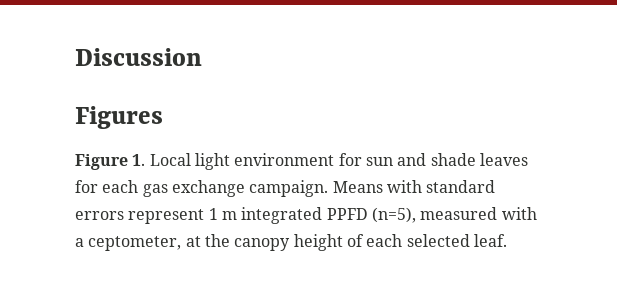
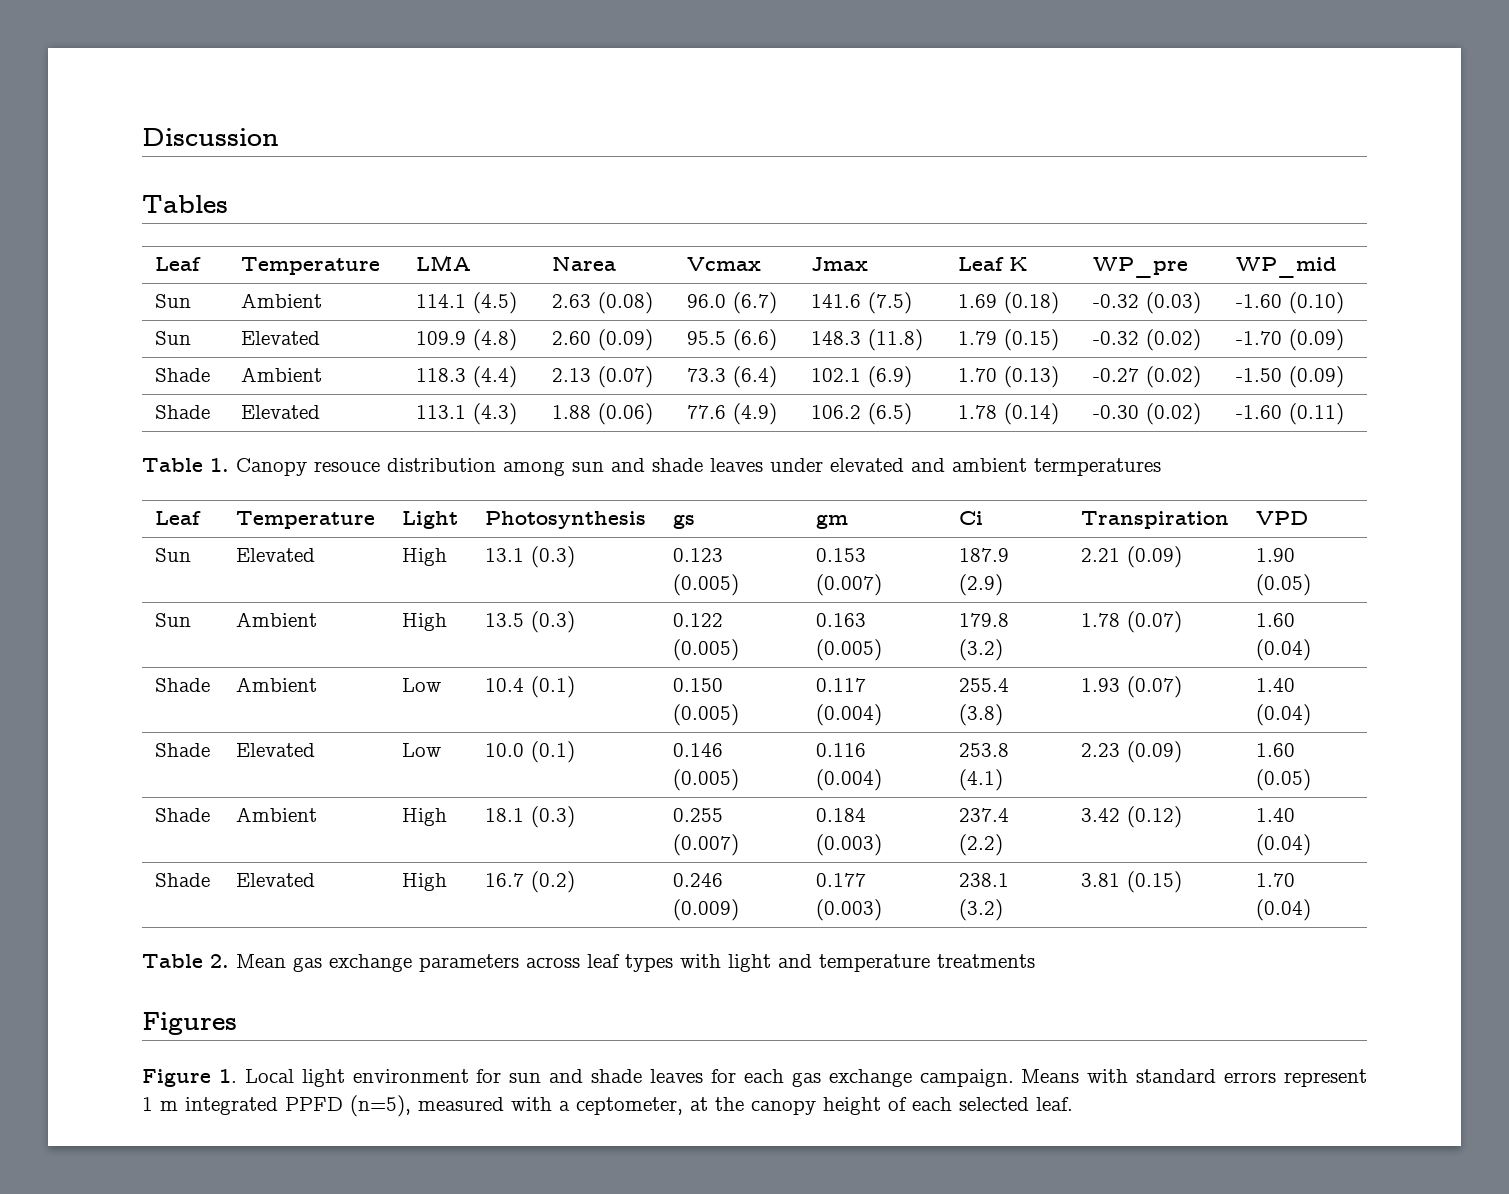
(202, 57) none -> [142,195,228,213] [154,257,201,271] [240,257,380,275] [415,255,471,271] [551,256,616,271] [686,257,761,271] [810,257,868,271] [957,257,1027,271] [1092,257,1188,278] [1235,257,1337,278] [154,294,191,308] [240,293,322,308] [415,292,517,314] [551,292,653,314] [686,292,777,314] [810,292,912,314] [957,292,1059,314] [1092,292,1201,314] [1235,292,1344,314] [154,331,191,345] [240,331,320,345] [415,329,517,351] [551,329,653,351] [686,329,777,351] [810,329,923,351] [957,329,1059,351] [1092,329,1201,351] [1235,329,1344,351] [154,368,210,382] [240,367,322,382] [415,366,517,388] [551,366,653,388] [686,366,777,388] [810,366,912,388] [957,366,1059,388] [1092,366,1201,388] [1235,366,1344,388] [154,405,210,419] [240,405,320,419] [415,403,517,425] [551,403,653,425] [686,403,777,425] [810,403,912,425] [957,403,1059,425] [1092,403,1201,425] [1235,403,1344,425] [142,458,1161,476] [154,511,201,525] [235,511,375,529] [401,511,458,529] [484,511,646,529] [672,514,695,529] [815,514,848,529] [958,511,983,525] [1080,511,1229,529] [1255,511,1308,525] [154,548,191,562] [235,548,315,562] [401,548,447,566] [484,546,575,568] [672,548,723,562] [672,574,739,596] [815,548,866,562] [815,574,882,596] [958,548,1009,562] [958,574,1003,596] [1080,546,1182,568] [1255,548,1295,562] [1255,574,1311,596] [154,613,191,627] [235,612,317,627] [401,613,447,631] [484,611,575,633] [672,613,723,627] [672,639,739,661] [815,613,866,627] [815,639,882,661] [958,613,1009,627] [958,639,1003,661] [1080,611,1182,633] [1255,613,1295,627] [1255,639,1311,661] [154,678,210,692] [235,677,317,692] [401,678,441,692] [484,676,575,698] [672,678,723,692] [672,704,739,726] [815,678,866,692] [815,704,882,726] [958,678,1009,692] [958,704,1003,726] [1080,676,1182,698] [1255,678,1295,692] [1255,704,1311,726] [154,743,210,757] [235,743,315,757] [401,743,441,757] [484,741,575,763] [672,743,723,757] [672,769,739,791] [815,743,866,757] [815,769,882,791] [958,743,1009,757] [958,769,1003,791] [1080,741,1182,763] [1255,743,1295,757] [1255,769,1311,791] [154,808,210,822] [235,807,317,822] [401,808,447,826] [484,806,575,828] [672,808,723,822] [672,834,739,856] [815,808,866,822] [815,834,882,856] [958,808,1009,822] [958,834,1003,856] [1080,806,1182,828] [1255,808,1295,822] [1255,834,1311,856] [154,873,210,887] [235,873,315,887] [401,873,447,891] [484,871,575,893] [672,873,723,887] [672,899,739,921] [815,873,866,887] [815,899,882,921] [958,873,1009,887] [958,899,1003,921] [1080,871,1182,893] [1255,873,1295,887] [1255,899,1311,921] [142,954,1035,972] // Tables // Leaf | Temperature | LMA | Narea | Vcmax | Jmax | Leaf K | WP_pre | WP_mid // Sun | Ambient | 114.1 (4.5) | 2.63 (0.08) | 96.0 (6.7) | 141.6 (7.5) | 1.69 (0.18) | -0.32 (0.03) | -1.60 (0.10) // Sun | Elevated | 109.9 (4.8) | 2.60 (0.09) | 95.5 (6.6) | 148.3 (11.8) | 1.79 (0.15) | -0.32 (0.02) | -1.70 (0.09) // Shade | Ambient | 118.3 (4.4) | 2.13 (0.07) | 73.3 (6.4) | 102.1 (6.9) | 1.70 (0.13) | -0.27 (0.02) | -1.50 (0.09) // Shade | Elevated | 113.1 (4.3) | 1.88 (0.06) | 77.6 (4.9) | 106.2 (6.5) | 1.78 (0.14) | -0.30 (0.02) | -1.60 (0.11) // Table 1. Canopy resouce distribution among sun and shade leaves under elevated and ambient termperatures // Leaf | Temperature | Light | Photosynthesis | gs | gm | Ci | Transpiration | VPD // Sun | Elevated | High | 13.1 (0.3) | 0.123 (0.005) | 0.153 (0.007) | 187.9 (2.9) | 2.21 (0.09) | 1.90 (0.05) // Sun | Ambient | High | 13.5 (0.3) | 0.122 (0.005) | 0.163 (0.005) | 179.8 (3.2) | 1.78 (0.07) | 1.60 (0.04) // Shade | Ambient | Low | 10.4 (0.1) | 0.150 (0.005) | 0.117 (0.004) | 255.4 (3.8) | 1.93 (0.07) | 1.40 (0.04) // Shade | Elevated | Low | 10.0 (0.1) | 0.146 (0.005) | 0.116 (0.004) | 253.8 (4.1) | 2.23 (0.09) | 1.60 (0.05) // Shade | Ambient | High | 18.1 (0.3) | 0.255 (0.007) | 0.184 (0.003) | 237.4 (2.2) | 3.42 (0.12) | 1.40 (0.04) // Shade | Elevated | High | 16.7 (0.2) | 0.246 (0.009) | 0.177 (0.003) | 238.1 (3.2) | 3.81 (0.15) | 1.70 (0.04) // Table 2. Mean gas exchange parameters across leaf types with light and temperature treatments

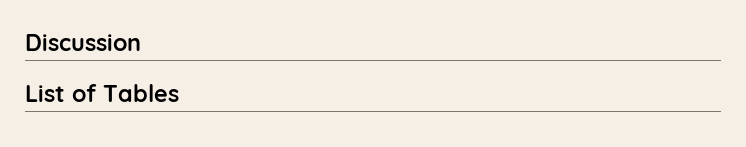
(279, 137) none -> [25,84,97,102] List of
[154,257,201,271] [240,257,380,275] [415,255,471,271] [551,256,616,271] [686,257,761,271] [810,257,868,271] [957,257,1027,271] [1092,257,1188,278] [1235,257,1337,278] [154,294,191,308] [240,293,322,308] [415,292,517,314] [551,292,653,314] [686,292,777,314] [810,292,912,314] [957,292,1059,314] [1092,292,1201,314] [1235,292,1344,314] [154,331,191,345] [240,331,320,345] [415,329,517,351] [551,329,653,351] [686,329,777,351] [810,329,923,351] [957,329,1059,351] [1092,329,1201,351] [1235,329,1344,351] [154,368,210,382] [240,367,322,382] [415,366,517,388] [551,366,653,388] [686,366,777,388] [810,366,912,388] [957,366,1059,388] [1092,366,1201,388] [1235,366,1344,388] [154,405,210,419] [240,405,320,419] [415,403,517,425] [551,403,653,425] [686,403,777,425] [810,403,912,425] [957,403,1059,425] [1092,403,1201,425] [1235,403,1344,425] [142,458,1161,476] [154,511,201,525] [235,511,375,529] [401,511,458,529] [484,511,646,529] [672,514,695,529] [815,514,848,529] [958,511,983,525] [1080,511,1229,529] [1255,511,1308,525] [154,548,191,562] [235,548,315,562] [401,548,447,566] [484,546,575,568] [672,548,723,562] [672,574,739,596] [815,548,866,562] [815,574,882,596] [958,548,1009,562] [958,574,1003,596] [1080,546,1182,568] [1255,548,1295,562] [1255,574,1311,596] [154,613,191,627] [235,612,317,627] [401,613,447,631] [484,611,575,633] [672,613,723,627] [672,639,739,661] [815,613,866,627] [815,639,882,661] [958,613,1009,627] [958,639,1003,661] [1080,611,1182,633] [1255,613,1295,627] [1255,639,1311,661] [154,678,210,692] [235,677,317,692] [401,678,441,692] [484,676,575,698] [672,678,723,692] [672,704,739,726] [815,678,866,692] [815,704,882,726] [958,678,1009,692] [958,704,1003,726] [1080,676,1182,698] [1255,678,1295,692] [1255,704,1311,726] [154,743,210,757] [235,743,315,757] [401,743,441,757] [484,741,575,763] [672,743,723,757] [672,769,739,791] [815,743,866,757] [815,769,882,791] [958,743,1009,757] [958,769,1003,791] [1080,741,1182,763] [1255,743,1295,757] [1255,769,1311,791] [154,808,210,822] [235,807,317,822] [401,808,447,826] [484,806,575,828] [672,808,723,822] [672,834,739,856] [815,808,866,822] [815,834,882,856] [958,808,1009,822] [958,834,1003,856] [1080,806,1182,828] [1255,808,1295,822] [1255,834,1311,856] [154,873,210,887] [235,873,315,887] [401,873,447,891] [484,871,575,893] [672,873,723,887] [672,899,739,921] [815,873,866,887] [815,899,882,921] [958,873,1009,887] [958,899,1003,921] [1080,871,1182,893] [1255,873,1295,887] [1255,899,1311,921] [142,954,1035,972] [142,1012,237,1035] [142,1069,1368,1087] [142,1095,1073,1117] // Leaf | Temperature | LMA | Narea | Vcmax | Jmax | Leaf K | WP_pre | WP_mid // Sun | Ambient | 114.1 (4.5) | 2.63 (0.08) | 96.0 (6.7) | 141.6 (7.5) | 1.69 (0.18) | -0.32 (0.03) | -1.60 (0.10) // Sun | Elevated | 109.9 (4.8) | 2.60 (0.09) | 95.5 (6.6) | 148.3 (11.8) | 1.79 (0.15) | -0.32 (0.02) | -1.70 (0.09) // Shade | Ambient | 118.3 (4.4) | 2.13 (0.07) | 73.3 (6.4) | 102.1 (6.9) | 1.70 (0.13) | -0.27 (0.02) | -1.50 (0.09) // Shade | Elevated | 113.1 (4.3) | 1.88 (0.06) | 77.6 (4.9) | 106.2 (6.5) | 1.78 (0.14) | -0.30 (0.02) | -1.60 (0.11) // Table 1. Canopy resouce distribution among sun and shade leaves under elevated and ambient termperatures // Leaf | Temperature | Light | Photosynthesis | gs | gm | Ci | Transpiration | VPD // Sun | Elevated | High | 13.1 (0.3) | 0.123 (0.005) | 0.153 (0.007) | 187.9 (2.9) | 2.21 (0.09) | 1.90 (0.05) // Sun | Ambient | High | 13.5 (0.3) | 0.122 (0.005) | 0.163 (0.005) | 179.8 (3.2) | 1.78 (0.07) | 1.60 (0.04) // Shade | Ambient | Low | 10.4 (0.1) | 0.150 (0.005) | 0.117 (0.004) | 255.4 (3.8) | 1.93 (0.07) | 1.40 (0.04) // Shade | Elevated | Low | 10.0 (0.1) | 0.146 (0.005) | 0.116 (0.004) | 253.8 (4.1) | 2.23 (0.09) | 1.60 (0.05) // Shade | Ambient | High | 18.1 (0.3) | 0.255 (0.007) | 0.184 (0.003) | 237.4 (2.2) | 3.42 (0.12) | 1.40 (0.04) // Shade | Elevated | High | 16.7 (0.2) | 0.246 (0.009) | 0.177 (0.003) | 238.1 (3.2) | 3.81 (0.15) | 1.70 (0.04) // Table 2. Mean gas exchange parameters across leaf types with light and temperature treatments // Figures // Figure 1. Local light environment for sun and shade leaves for each gas exchange campaign. Means with standard errors represent 1 m integrated PPFD (n=5), measured with a ceptometer, at the canopy height of each selected leaf. -> (179, 93) none

